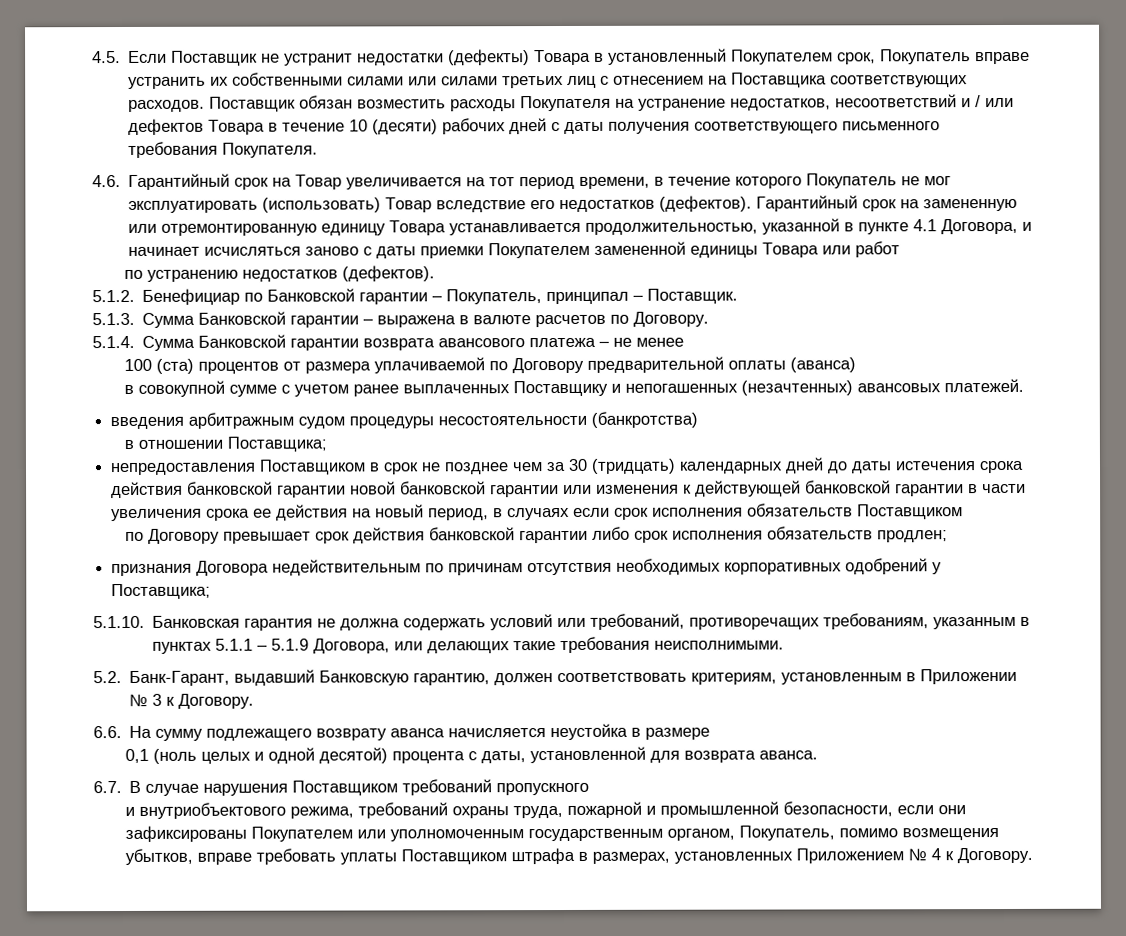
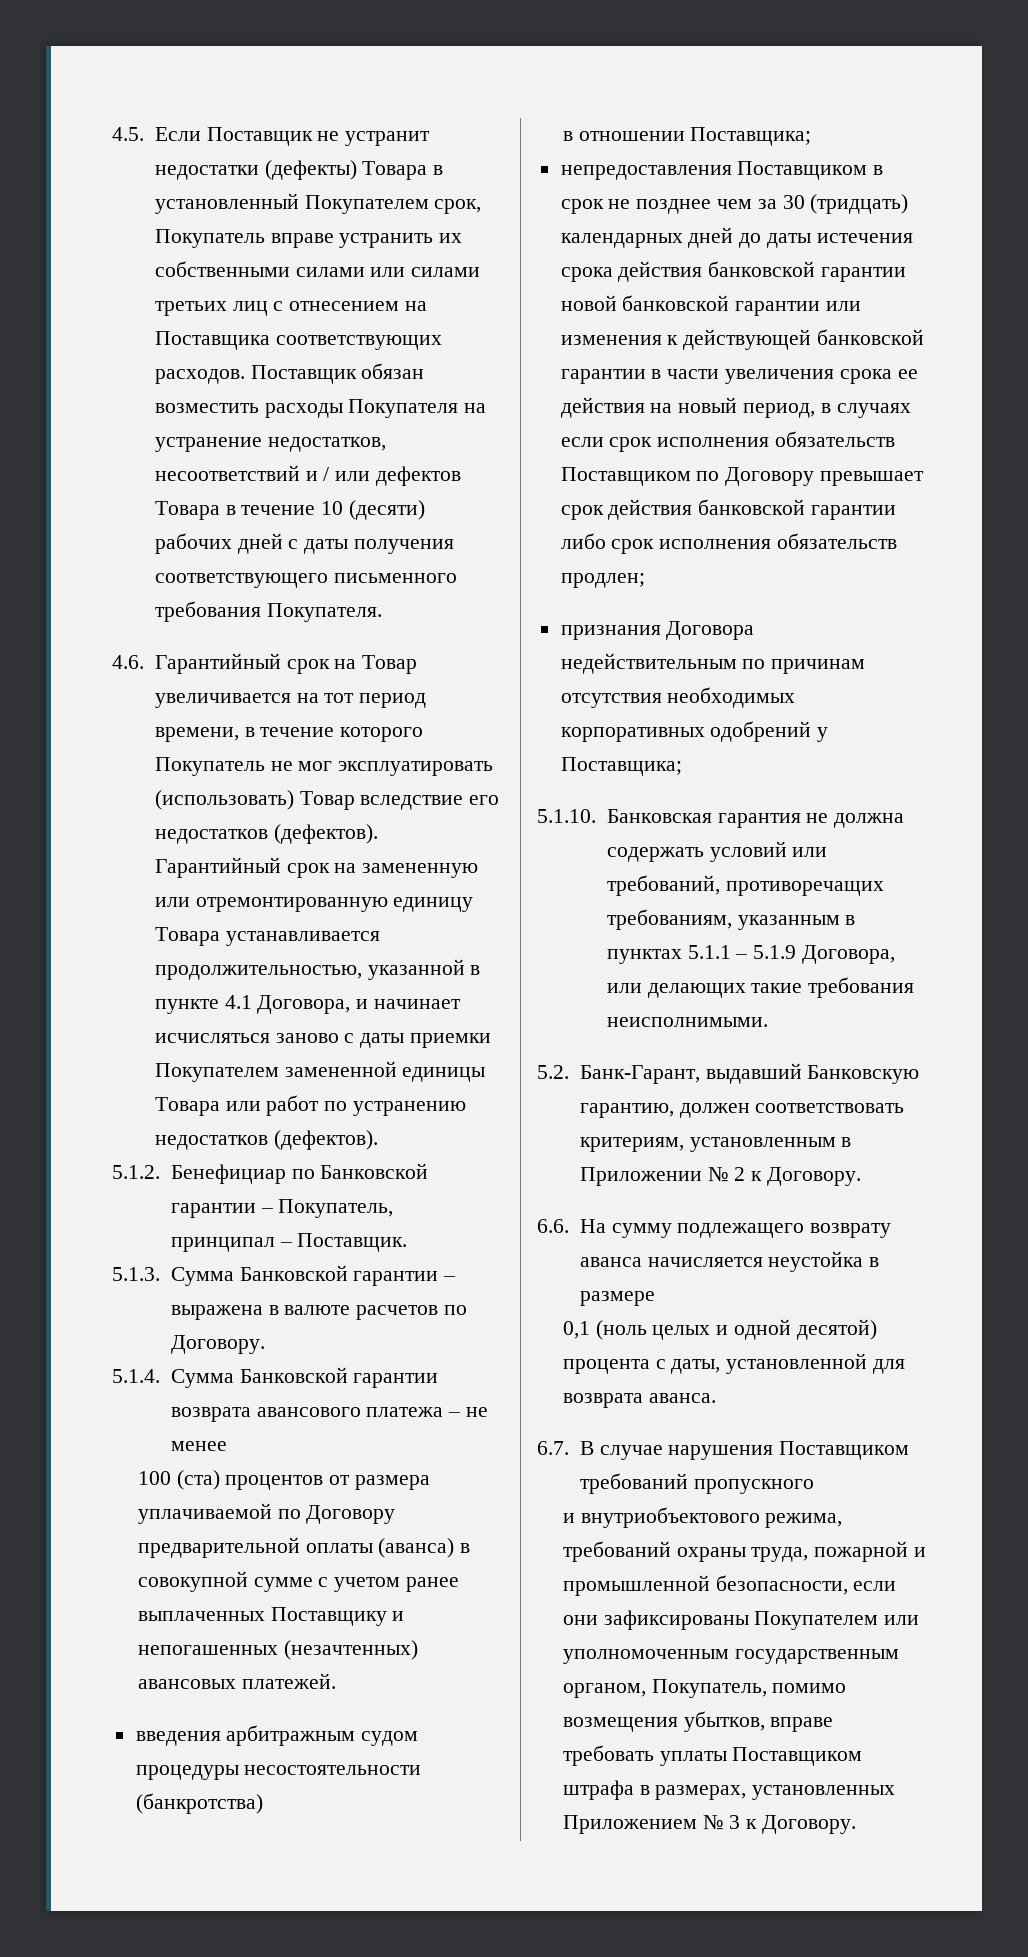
(901, 249) // -> (320, 1105) none
(857, 365) // -> (455, 1548) none
(964, 512) // -> (691, 476) none
[152,693,163,706] 3 -> [734,1167,746,1181] 2
[931,848,942,861] 4 -> [729,1815,741,1829] 3

